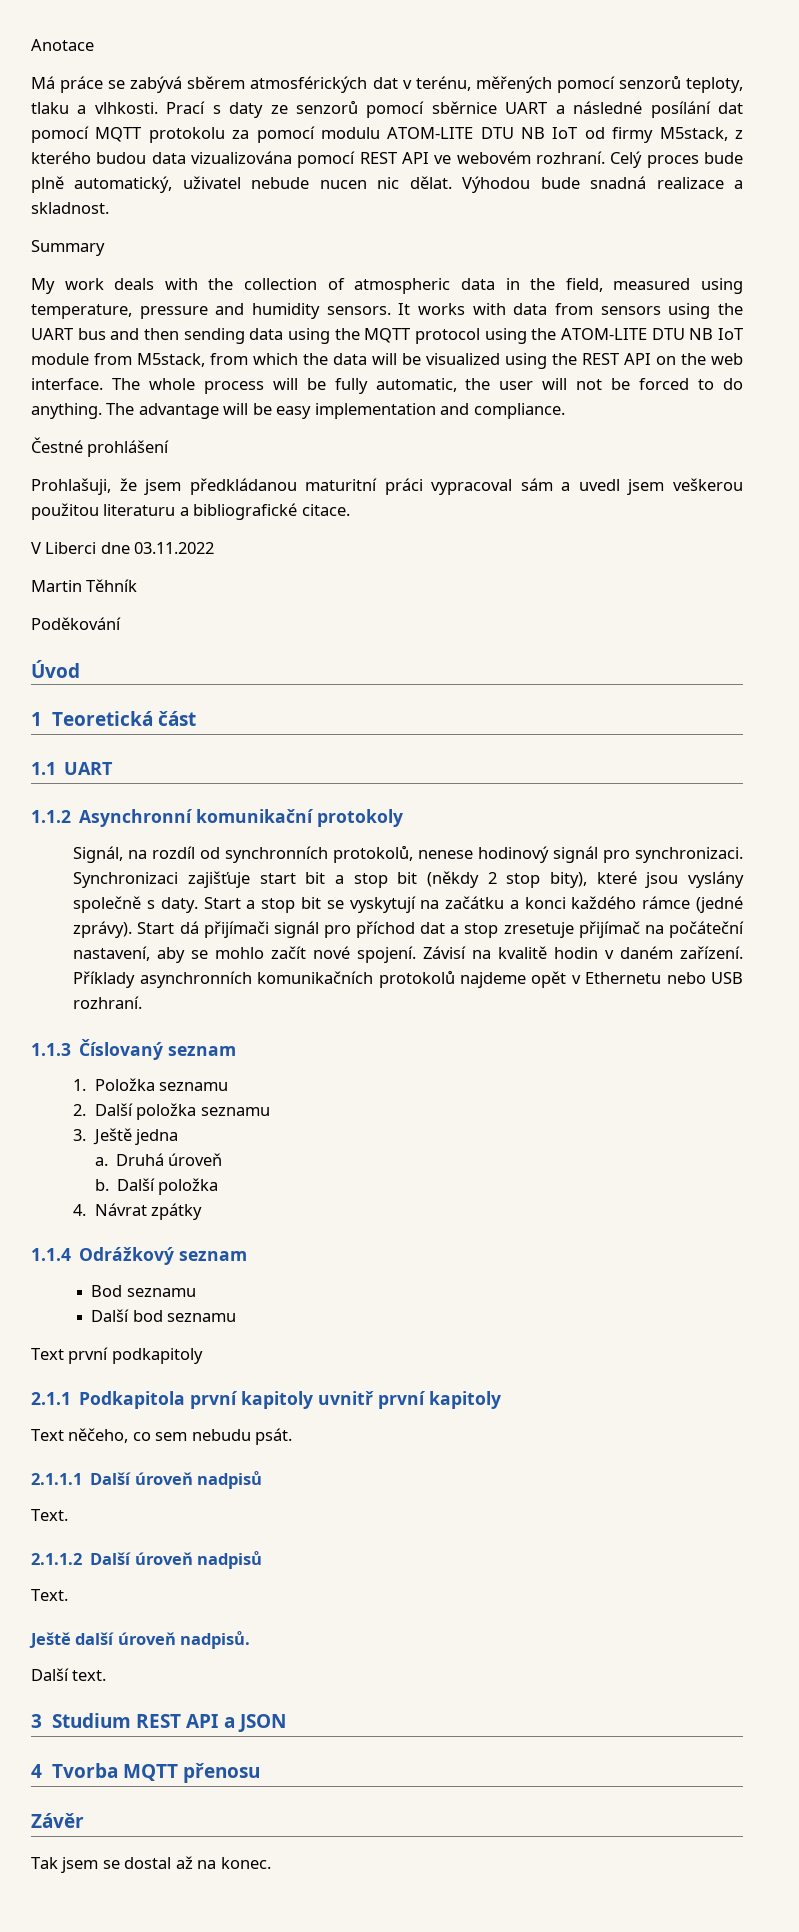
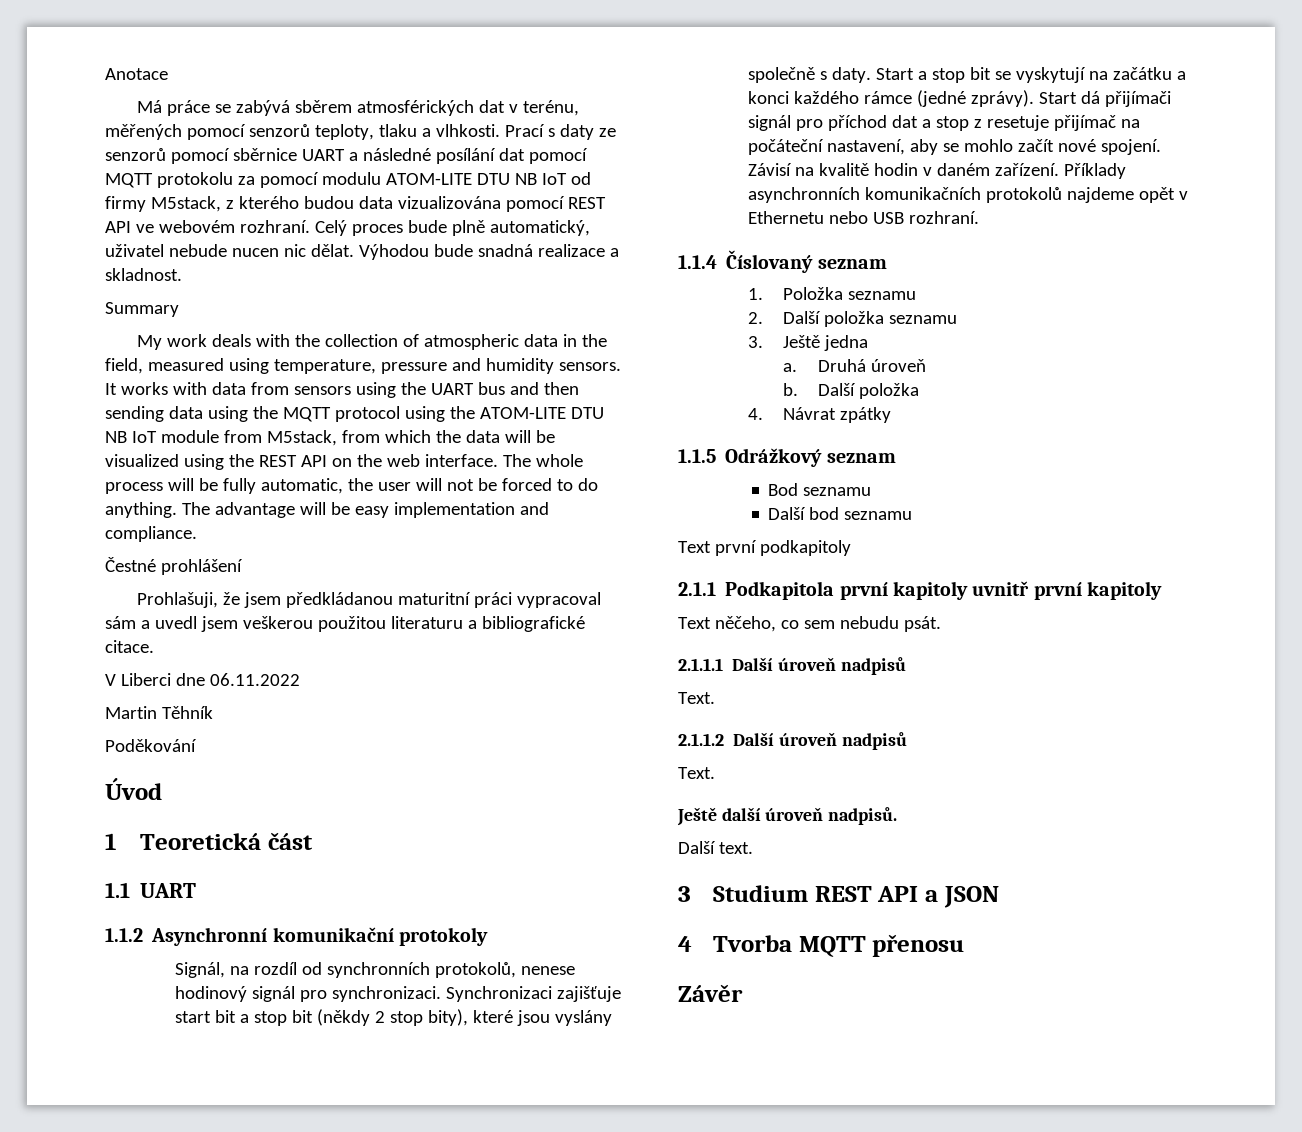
[134,542,215,554] 03.11.2022 -> [209,673,300,686] 06.11.2022
[503,922,574,938] zresetuje -> [973,115,1049,131] z resetuje
[31,1043,71,1056] 1.1.3 -> [678,255,717,269] 1.1.4
[31,1248,71,1261] 1.1.4 -> [678,449,716,463] 1.1.5
[31,1856,271,1873] // Tak jsem se dostal až na konec. -> (743, 993) none

